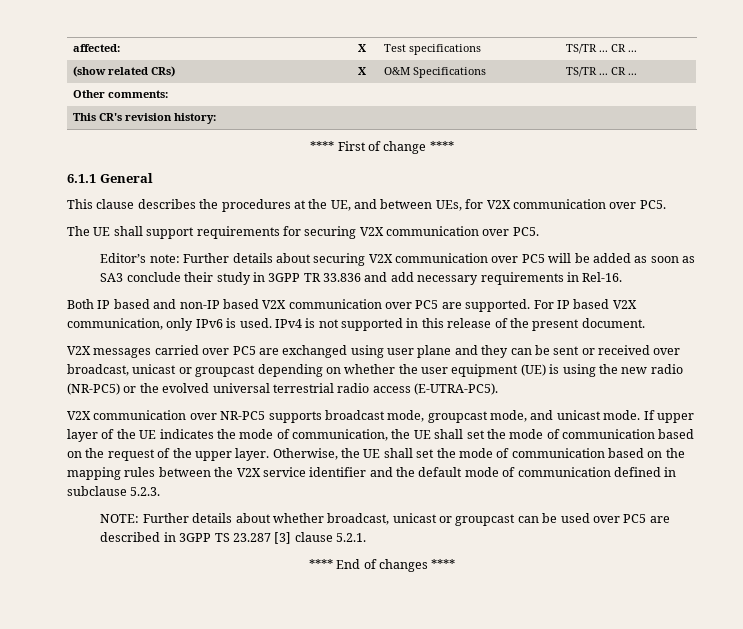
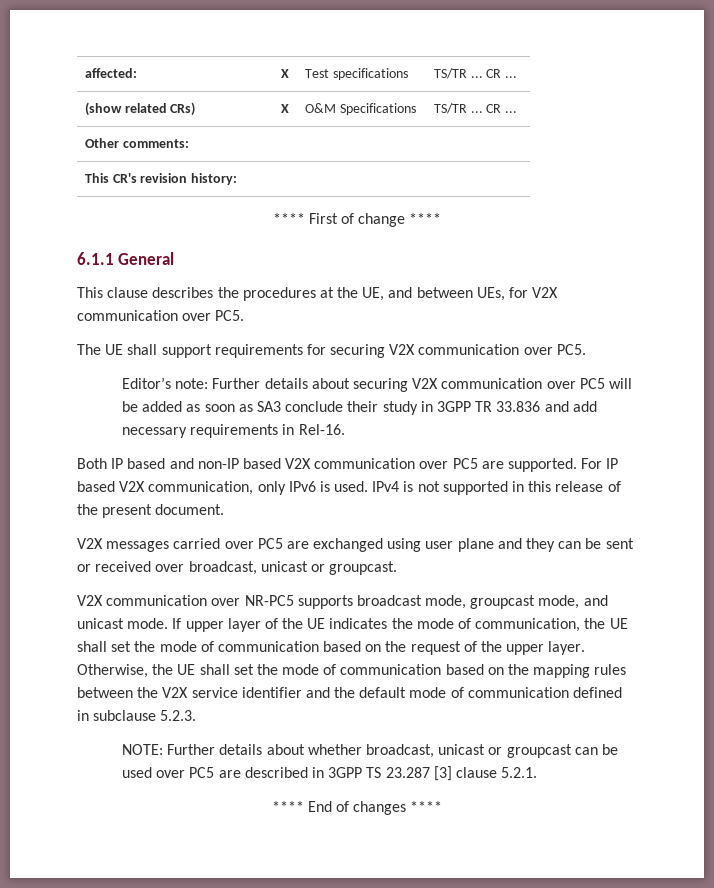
[195,364,683,377] [67,383,498,395] groupcast depending on whether the user equipment (UE) is using the new radio (NR-PC5) or the evolved universal terrestrial radio access (E-UTRA-PC5). -> [329,561,398,575] groupcast.

